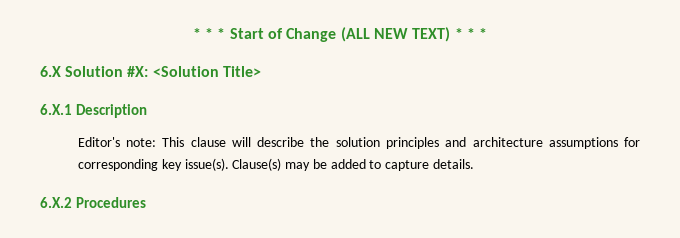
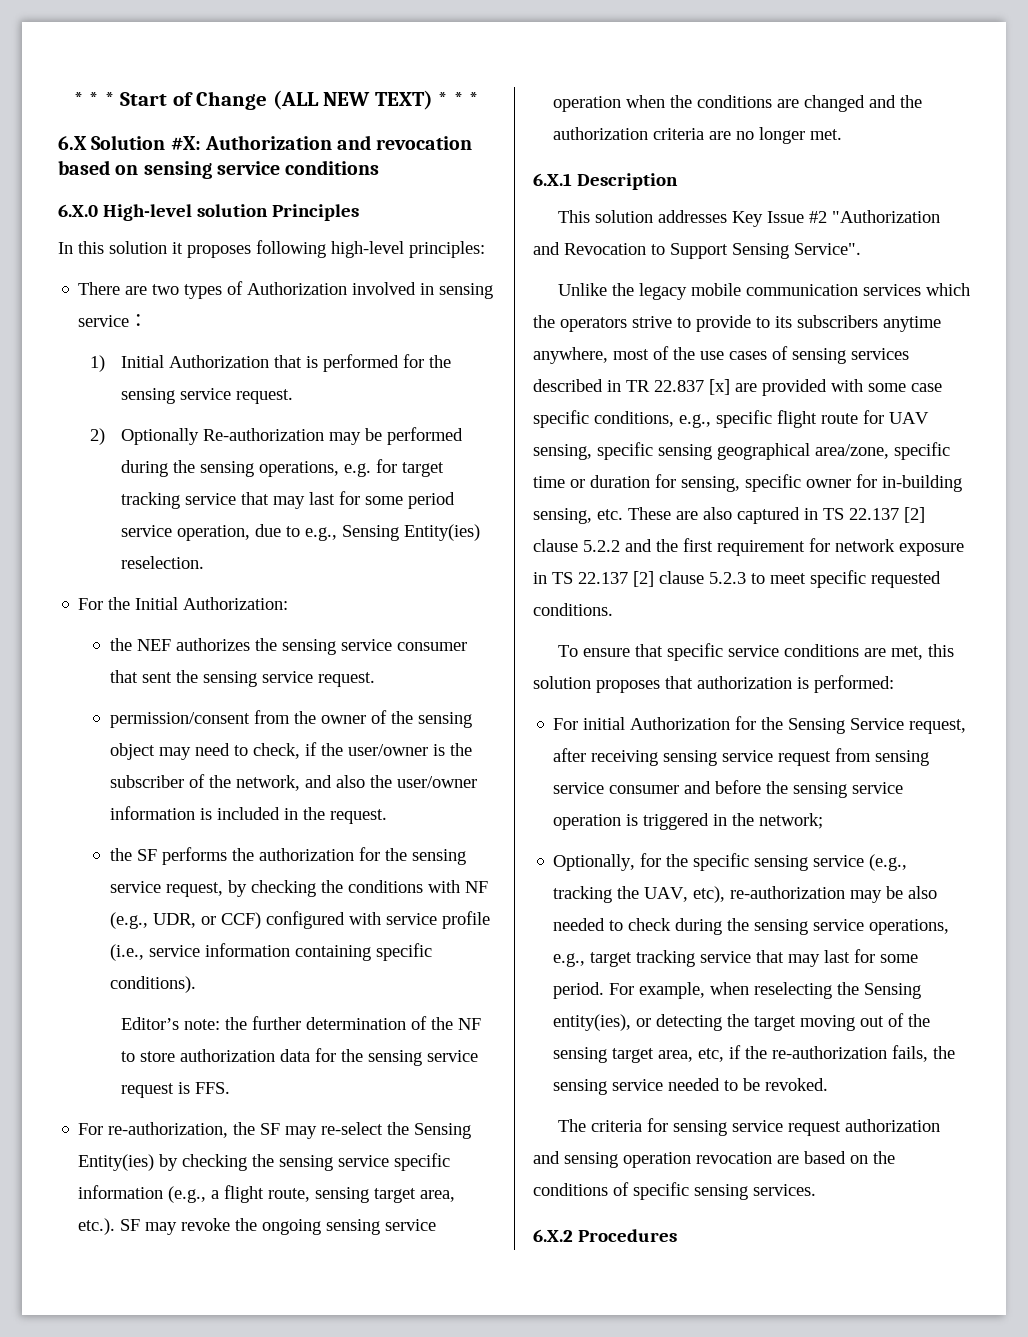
[152,66,261,77] [40,104,147,118] [77,137,641,149] [77,158,474,171] <Solution Title> // 6.X.1 Description // Editor's note: This clause will describe the solution principles and architecture assumptions for corresponding key issue(s). Clause(s) may be added to capture details. -> [204,135,473,150] [58,160,380,179] [58,204,359,221] [58,240,485,258] [78,281,494,299] [78,314,149,327] [89,354,452,372] [121,388,294,404] [89,427,464,445] [121,459,445,477] [121,491,456,509] [121,524,481,541] [121,556,205,569] [78,597,289,610] [109,638,467,655] [109,670,375,687] [109,710,472,728] [109,742,472,760] [109,774,477,791] [109,806,387,824] [109,847,466,865] [109,880,488,897] [109,911,490,929] [109,943,432,961] [109,976,196,993] [121,1016,482,1030] [121,1048,479,1066] [121,1082,231,1098] [78,1122,472,1139] [78,1153,451,1171] [78,1185,456,1203] [78,1218,437,1235] [553,95,923,112] [553,127,843,144] [533,173,678,190] [557,210,940,227] [533,242,861,259] [557,283,970,300] [533,315,941,332] [533,346,909,364] [533,379,942,396] [533,410,929,428] [533,442,950,460] [533,474,962,492] [533,507,925,524] [533,538,964,556] [533,570,941,588] [533,603,613,616] [557,643,954,661] [533,675,894,693] [553,716,967,734] [553,748,930,766] [553,780,904,798] [553,813,824,830] [553,853,908,871] [553,886,938,903] [553,918,950,935] [553,949,919,967] [553,982,922,999] [553,1013,931,1031] [553,1045,956,1063] [553,1078,829,1095] [557,1118,940,1136] [533,1151,895,1168] [533,1182,816,1200] Authorization and revocation based on sensing service conditions // 6.X.0 High-level solution Principles // In this solution it proposes following high-level principles: // There are two types of Authorization involved in sensing service： // 1) Initial Authorization that is performed for the sensing service request. // 2) Optionally Re-authorization may be performed during the sensing operations, e.g. for target tracking service that may last for some period service operation, due to e.g., Sensing Entity(ies) reselection. // For the Initial Authorization: // the NEF authorizes the sensing service consumer that sent the sensing service request. // permission/consent from the owner of the sensing object may need to check, if the user/owner is the subscriber of the network, and also the user/owner information is included in the request. // the SF performs the authorization for the sensing service request, by checking the conditions with NF (e.g., UDR, or CCF) configured with service profile (i.e., service information containing specific conditions). // Editor’s note: the further determination of the NF to store authorization data for the sensing service request is FFS. // For re-authorization, the SF may re-select the Sensing Entity(ies) by checking the sensing service specific information (e.g., a flight route, sensing target area, etc.). SF may revoke the ongoing sensing service operation when the conditions are changed and the authorization criteria are no longer met. // 6.X.1 Description // This solution addresses Key Issue #2 "Authorization and Revocation to Support Sensing Service". // Unlike the legacy mobile communication services which the operators strive to provide to its subscribers anytime anywhere, most of the use cases of sensing services described in TR 22.837 [x] are provided with some case specific conditions, e.g., specific flight route for UAV sensing, specific sensing geographical area/zone, specific time or duration for sensing, specific owner for in-building sensing, etc. These are also captured in TS 22.137 [2] clause 5.2.2 and the first requirement for network exposure in TS 22.137 [2] clause 5.2.3 to meet specific requested conditions. // To ensure that specific service conditions are met, this solution proposes that authorization is performed: // For initial Authorization for the Sensing Service request, after receiving sensing service request from sensing service consumer and before the sensing service operation is triggered in the network; // Optionally, for the specific sensing service (e.g., tracking the UAV, etc), re-authorization may be also needed to check during the sensing service operations, e.g., target tracking service that may last for some period. For example, when reselecting the Sensing entity(ies), or detecting the target moving out of the sensing target area, etc, if the re-authorization fails, the sensing service needed to be revoked. // The criteria for sensing service request authorization and sensing operation revocation are based on the conditions of specific sensing services.

